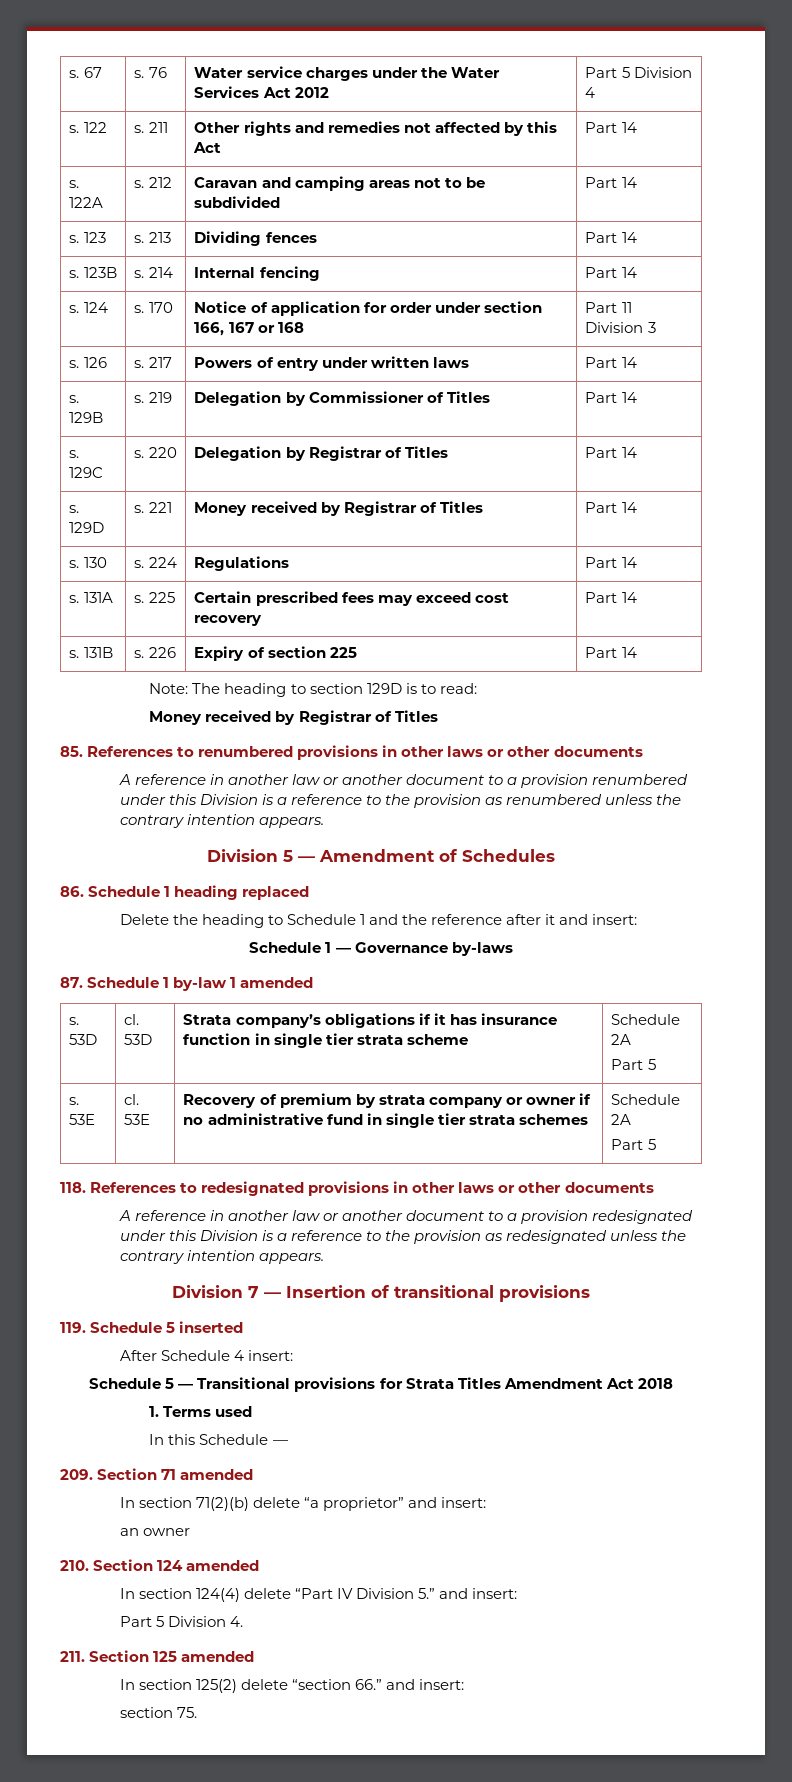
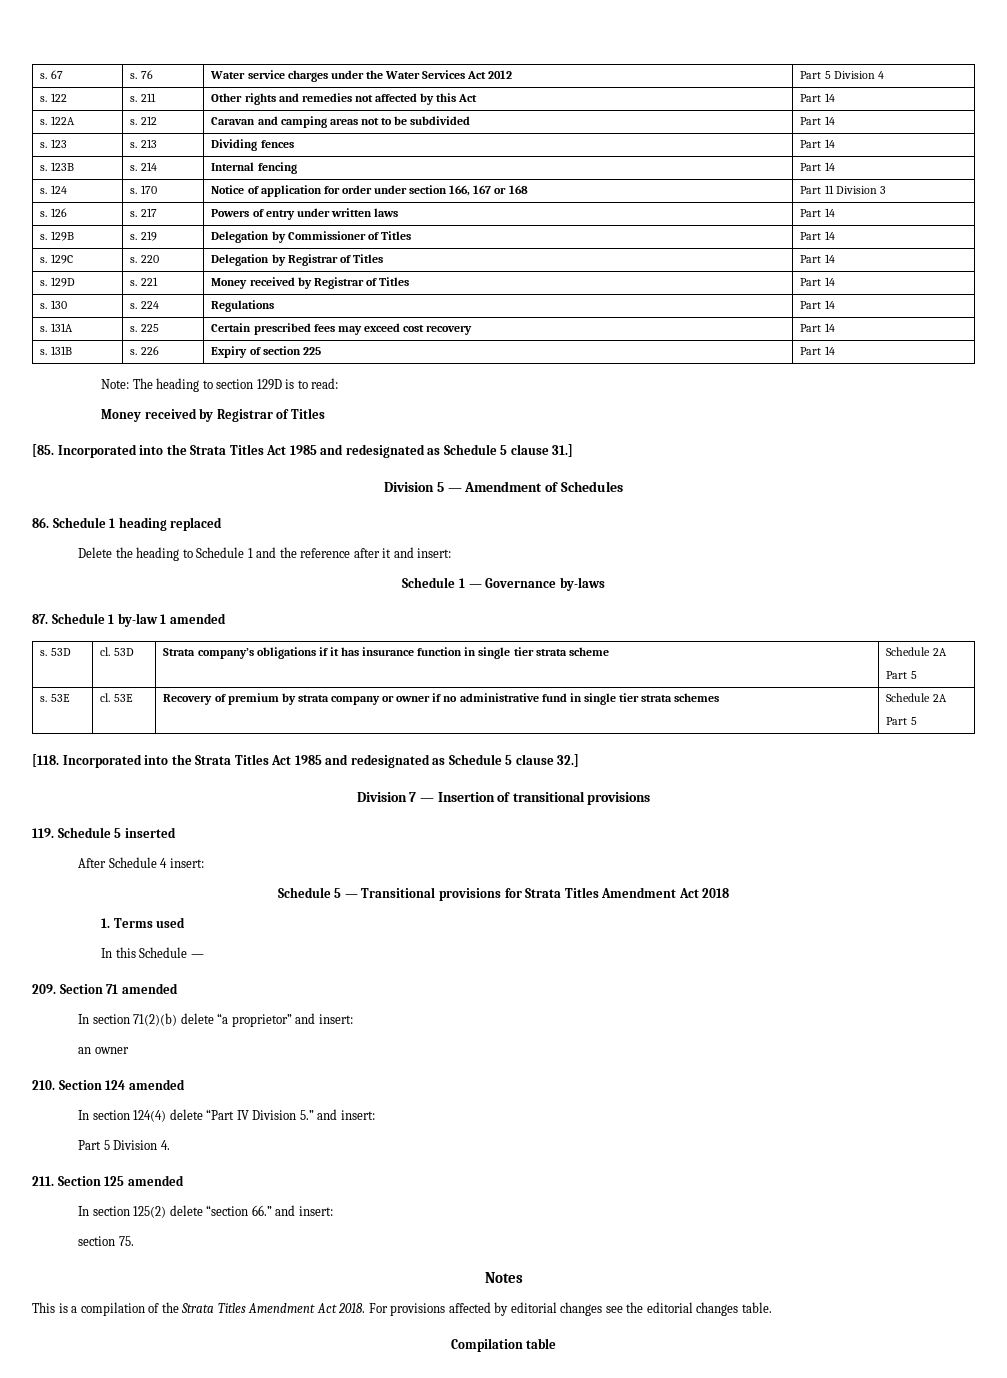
[60,745,643,760] [118,774,689,788] [119,794,682,808] [119,814,324,828] 85. References to renumbered provisions in other laws or other documents // A reference in another law or another document to a provision renumbered under this Division is a reference to the provision as renumbered unless the contrary intention appears. -> [32,444,574,458] [85. Incorporated into the Strata Titles Act 1985 and redesignated as Schedule 5 clause 31.]
[60,1181,654,1196] [118,1210,694,1224] [119,1230,687,1244] [119,1250,324,1264] 118. References to redesignated provisions in other laws or other documents // A reference in another law or another document to a provision redesignated under this Division is a reference to the provision as redesignated unless the contrary intention appears. -> [32,754,580,768] [118. Incorporated into the Strata Titles Act 1985 and redesignated as Schedule 5 clause 32.]
(197, 1712) none -> [484,1272,523,1283] [32,1302,772,1316] [450,1338,557,1352] // Notes // This is a compilation of the Strata Titles Amendment Act 2018. For provisions affected by editorial changes see the editorial changes table. // Compilation table

